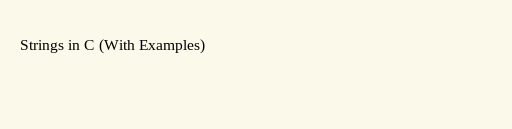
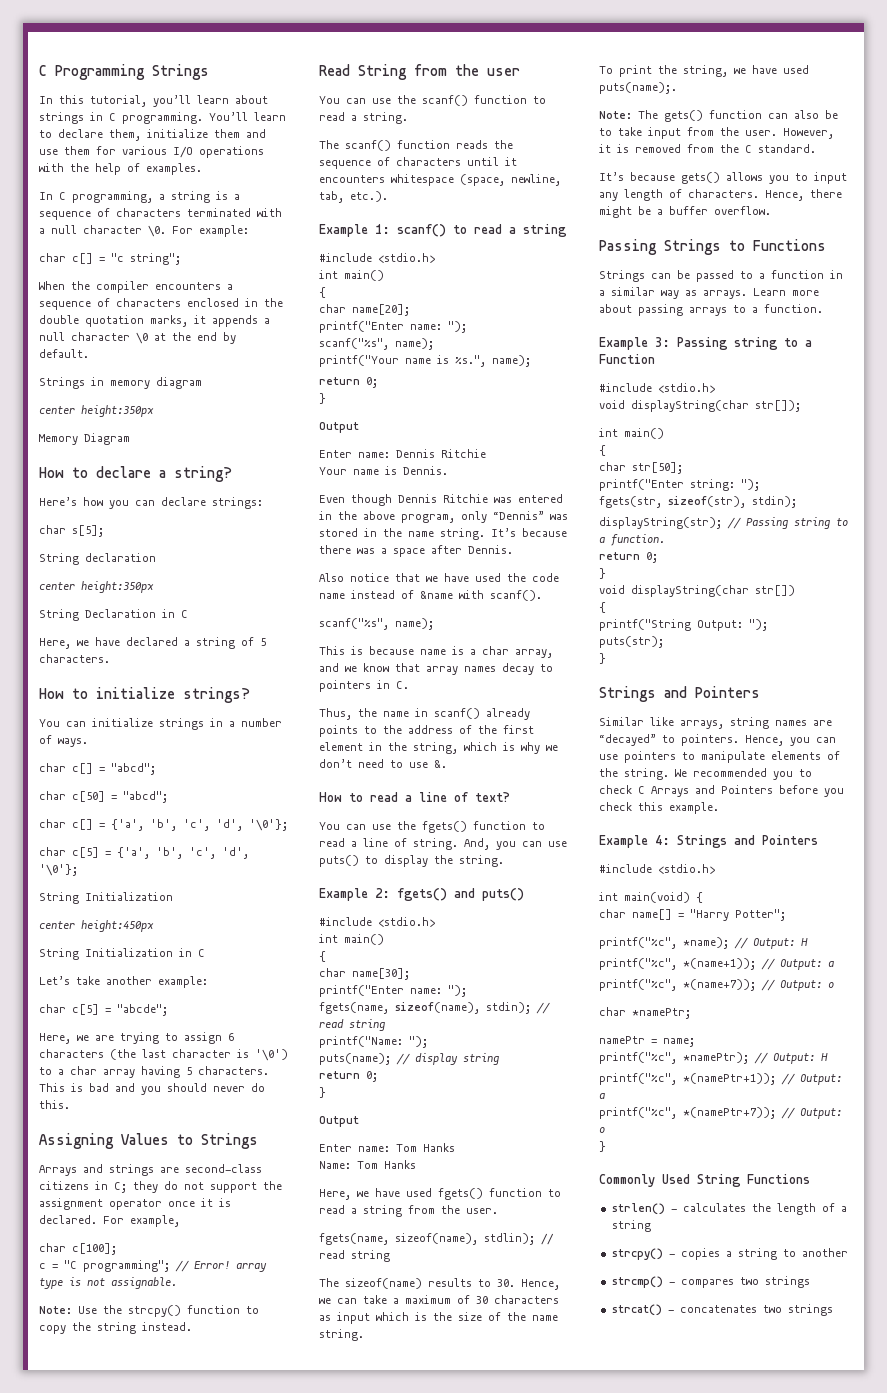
[20,39,205,54] Strings in C (With Examples) -> [39,64,209,80] [39,95,268,107] [39,112,286,124] [39,129,266,141] [39,146,264,158] [39,163,202,175] [39,191,240,203] [39,208,282,220] [39,225,249,237] [39,253,181,265] [39,281,233,293] [39,298,283,310] [39,315,270,327] [39,332,236,344] [39,349,89,358] [39,377,202,389] [39,405,154,417] [39,433,130,445] [39,466,232,482] [39,497,263,509] [39,525,104,537] [39,553,156,565] [39,581,154,593] [39,609,188,621] [39,637,266,649] [39,654,110,663] [39,687,250,703] [39,718,282,730] [39,735,88,747] [39,763,156,775] [39,791,168,803] [39,819,288,831] [39,847,249,859] [39,864,78,876] [39,892,173,904] [39,920,154,932] [39,948,205,960] [39,976,208,988] [39,1004,168,1016] [39,1032,234,1044] [39,1049,288,1061] [39,1066,269,1078] [39,1083,265,1095] [39,1100,70,1109] [39,1133,258,1149] [39,1164,262,1176] [39,1181,282,1193] [39,1198,231,1210] [39,1215,180,1227] [39,1243,117,1255] [39,1260,267,1272] [39,1277,177,1289] [39,1305,259,1317] [39,1322,192,1334] [319,64,520,80] [319,95,546,106] [319,112,408,124] [319,140,513,151] [319,157,517,169] [319,174,561,186] [319,191,388,203] [319,224,567,237] [319,253,435,263] [319,270,384,281] [319,287,326,298] [319,304,410,316] [319,321,467,333] [319,338,434,350] [319,355,531,367] [319,377,378,388] [319,393,326,404] [319,422,359,433] [319,449,486,458] [319,466,448,475] [319,494,563,506] [319,511,568,523] [319,528,567,540] [319,545,513,557] [319,573,559,582] [319,590,542,601] [319,618,434,630] [319,646,553,658] [319,663,553,675] [319,680,409,692] [319,708,530,720] [319,725,534,737] [319,742,558,754] [319,759,447,768] [319,792,510,802] [319,821,545,833] [319,838,567,850] [319,855,504,867] [319,888,524,901] [319,917,435,927] [319,934,384,945] [319,951,326,962] [319,968,410,980] [319,985,467,997] [319,1002,550,1014] [319,1019,385,1031] [319,1036,428,1048] [319,1053,499,1065] [319,1071,378,1082] [319,1087,326,1098] [319,1116,359,1127] [319,1143,455,1152] [319,1160,416,1169] [319,1188,561,1200] [319,1205,498,1217] [319,1233,554,1245] [319,1250,390,1262] [319,1278,560,1290] [319,1295,559,1304] [319,1312,558,1324] [319,1329,364,1341] [599,65,809,77] [599,82,677,94] [599,110,838,122] [599,127,834,139] [599,144,816,153] [599,172,847,184] [599,189,842,201] [599,206,771,218] [599,239,826,255] [599,270,843,282] [599,287,819,299] [599,304,823,316] [599,337,812,350] [599,354,655,364] [599,383,715,393] [599,400,801,412] [599,428,664,439] [599,445,606,456] [599,462,683,474] [599,479,760,491] [599,496,797,508] [599,517,848,529] [599,534,665,546] [599,552,658,563] [599,568,606,579] [599,585,795,597] [599,602,606,613] [599,619,768,631] [599,636,664,648] [599,653,606,664] [599,686,760,702] [599,717,832,729] [599,734,836,746] [599,751,840,763] [599,768,812,780] [599,785,844,797] [599,802,719,814] [599,835,818,848] [599,864,715,874] [599,892,703,903] [599,909,786,921] [599,937,808,949] [599,958,834,970] [599,979,834,991] [599,1007,691,1019] [599,1036,695,1047] [599,1052,828,1064] [599,1073,842,1085] [599,1093,605,1099] [599,1107,842,1119] [599,1127,605,1133] [599,1141,606,1152] [599,1174,810,1187] [611,1203,847,1215] [611,1220,651,1232] [611,1248,848,1260] [611,1276,810,1288] [611,1304,833,1316] C Programming Strings // In this tutorial, you’ll learn about strings in C programming. You’ll learn to declare them, initialize them and use them for various I/O operations with the help of examples. // In C programming, a string is a sequence of characters terminated with a null character \0. For example: // char c[] = "c string"; // When the compiler encounters a sequence of characters enclosed in the double quotation marks, it appends a null character \0 at the end by default. // Strings in memory diagram // center height:350px // Memory Diagram // How to declare a string? // Here’s how you can declare strings: // char s[5]; // String declaration // center height:350px // String Declaration in C // Here, we have declared a string of 5 characters. // How to initialize strings? // You can initialize strings in a number of ways. // char c[] = "abcd"; // char c[50] = "abcd"; // char c[] = {'a', 'b', 'c', 'd', '\0'}; // char c[5] = {'a', 'b', 'c', 'd', '\0'}; // String Initialization // center height:450px // String Initialization in C // Let’s take another example: // char c[5] = "abcde"; // Here, we are trying to assign 6 characters (the last character is '\0') to a char array having 5 characters. This is bad and you should never do this. // Assigning Values to Strings // Arrays and strings are second-class citizens in C; they do not support the assignment operator once it is declared. For example, // char c[100]; // c = "C programming"; // Error! array type is not assignable. // Note: Use the strcpy() function to copy the string instead. // Read String from the user // You can use the scanf() function to read a string. // The scanf() function reads the sequence of characters until it encounters whitespace (space, newline, tab, etc.). // Example 1: scanf() to read a string // #include <stdio.h> // int main() // { // char name[20]; // printf("Enter name: "); // scanf("%s", name); // printf("Your name is %s.", name); // return 0; // } // Output // Enter name: Dennis Ritchie // Your name is Dennis. // Even though Dennis Ritchie was entered in the above program, only “Dennis” was stored in the name string. It’s because there was a space after Dennis. // Also notice that we have used the code name instead of &name with scanf(). // scanf("%s", name); // This is because name is a char array, and we know that array names decay to pointers in C. // Thus, the name in scanf() already points to the address of the first element in the string, which is why we don’t need to use &. // How to read a line of text? // You can use the fgets() function to read a line of string. And, you can use puts() to display the string. // Example 2: fgets() and puts() // #include <stdio.h> // int main() // { // char name[30]; // printf("Enter name: "); // fgets(name, sizeof(name), stdin); // read string // printf("Name: "); // puts(name); // display string // return 0; // } // Output // Enter name: Tom Hanks // Name: Tom Hanks // Here, we have used fgets() function to read a string from the user. // fgets(name, sizeof(name), stdlin); // read string // The sizeof(name) results to 30. Hence, we can take a maximum of 30 characters as input which is the size of the name string. // To print the string, we have used puts(name);. // Note: The gets() function can also be to take input from the user. However, it is removed from the C standard. // It’s because gets() allows you to input any length of characters. Hence, there might be a buffer overflow. // Passing Strings to Functions // Strings can be passed to a function in a similar way as arrays. Learn more about passing arrays to a function. // Example 3: Passing string to a Function // #include <stdio.h> // void displayString(char str[]); // int main() // { // char str[50]; // printf("Enter string: "); // fgets(str, sizeof(str), stdin); // displayString(str); // Passing string to a function. // return 0; // } // void displayString(char str[]) // { // printf("String Output: "); // puts(str); // } // Strings and Pointers // Similar like arrays, string names are “decayed” to pointers. Hence, you can use pointers to manipulate elements of the string. We recommended you to check C Arrays and Pointers before you check this example. // Example 4: Strings and Pointers // #include <stdio.h> // int main(void) { // char name[] = "Harry Potter"; // printf("%c", *name); // Output: H // printf("%c", *(name+1)); // Output: a // printf("%c", *(name+7)); // Output: o // char *namePtr; // namePtr = name; // printf("%c", *namePtr); // Output: H // printf("%c", *(namePtr+1)); // Output: a // printf("%c", *(namePtr+7)); // Output: o // } // Commonly Used String Functions // strlen() - calculates the length of a string // strcpy() - copies a string to another // strcmp() - compares two strings // strcat() - concatenates two strings

